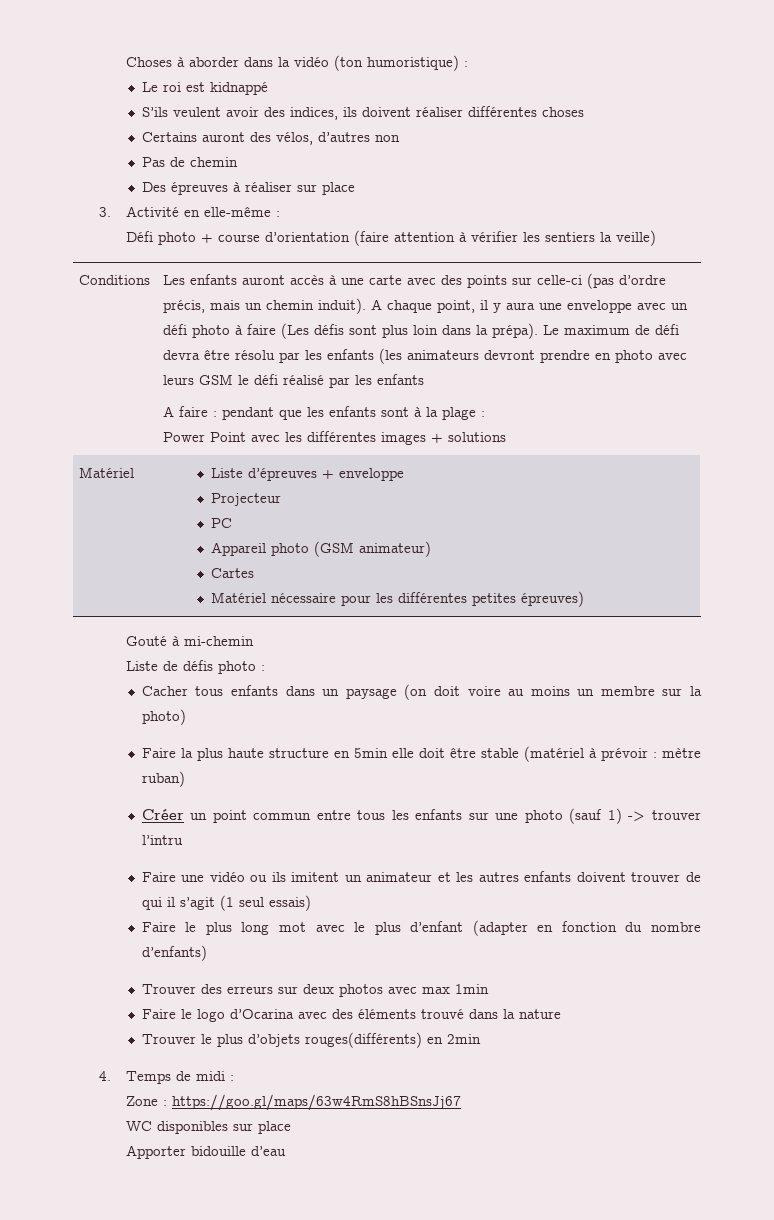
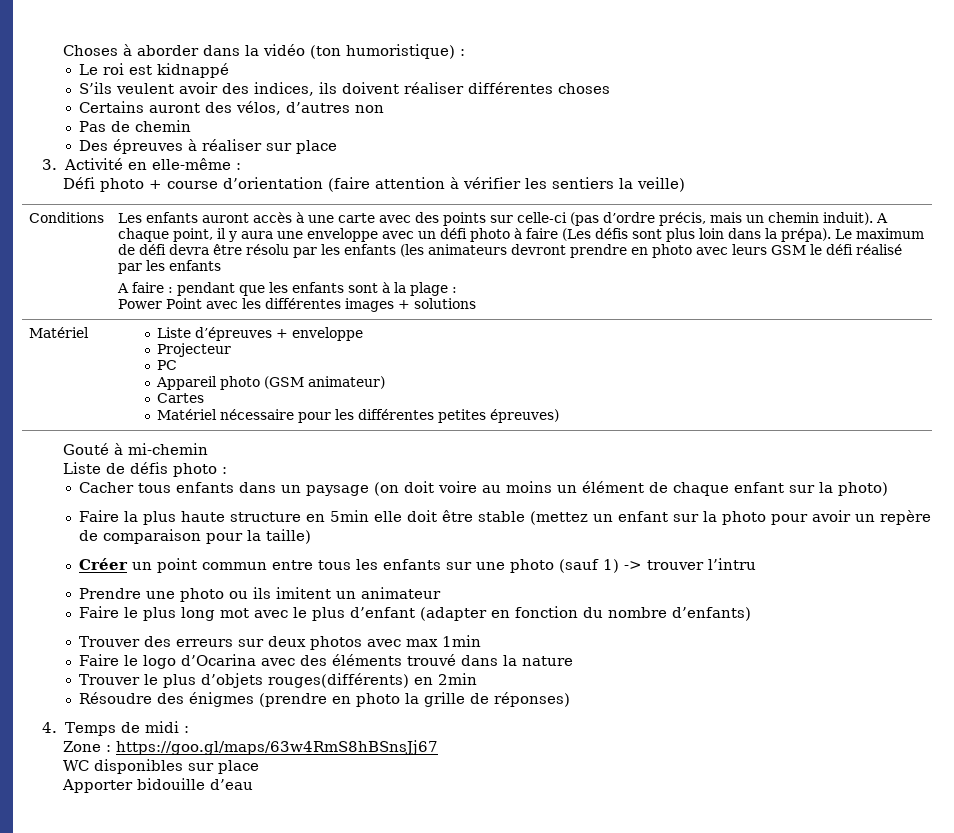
[600,686,655,696] membre -> [582,481,785,496] élément de chaque enfant
[523,746,701,762] [141,771,185,787] (matériel à prévoir : mètre ruban) -> [530,510,932,525] [79,529,312,544] (mettez un enfant sur la photo pour avoir un repère de comparaison pour la taille)
[141,872,245,882] Faire une vidéo -> [79,588,225,602] Prendre une photo
[437,871,701,882] [141,895,311,911] et les autres enfants doivent trouver de qui il s’agit (1 seul essais) -> (442, 593) none
(481, 1039) none -> [79,692,571,707] // Résoudre des énigmes (prendre en photo la grille de réponses)

